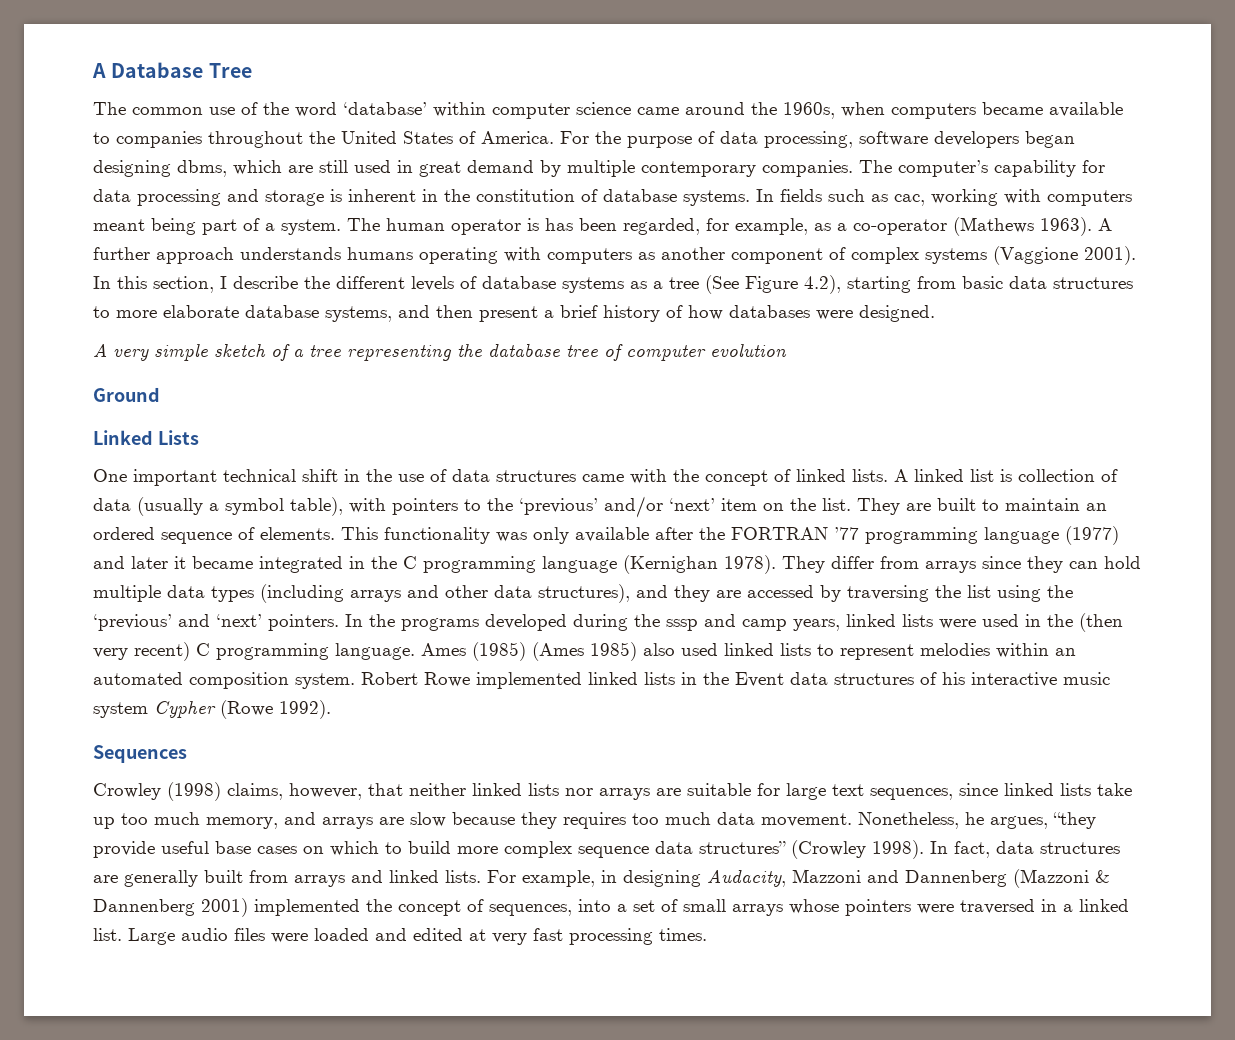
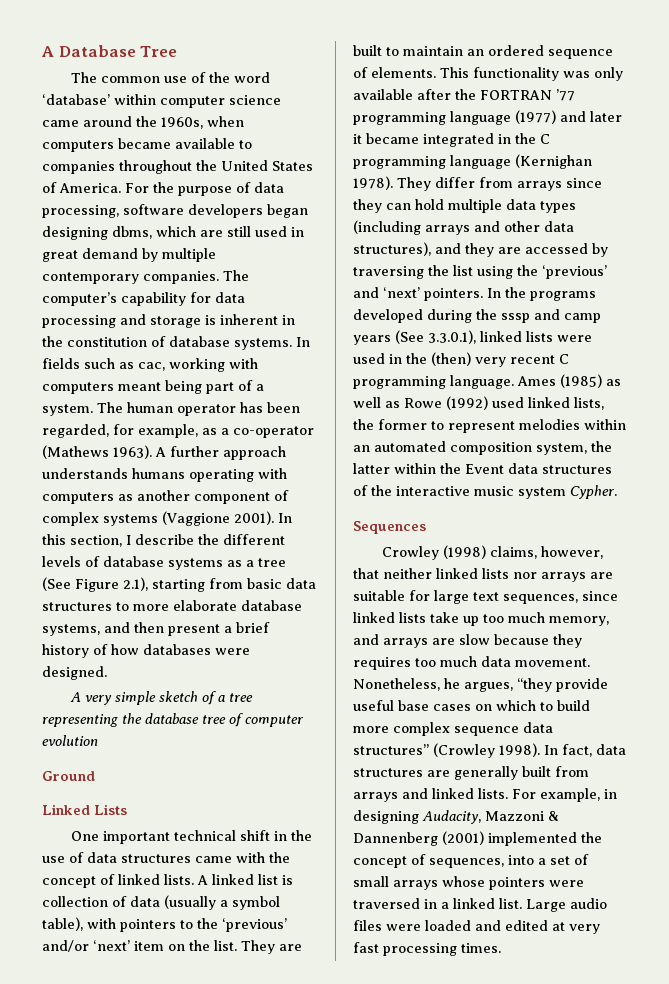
[527,218,539,231] is -> (236, 410) none
[804,275,841,294] 4.2), -> [123,577,148,591] 2.1),
[793,619,840,631] years, -> [353,330,476,345] years (See 3.3.0.1),
[1079,613,1123,632] [93,642,190,661] (then very recent) -> [431,352,555,367] (then) very recent
[532,642,811,661] (Ames 1985) also used linked lists -> [606,379,621,386] [353,396,604,410] [353,419,427,430] as well as Rowe (1992) used linked lists, the former
[295,672,697,689] system. Robert Rowe implemented linked lists in -> [536,441,612,455] [353,463,436,474] system, the latter within
[942,672,965,685] his -> [371,485,392,496] the
[154,700,331,719] Cypher (Rowe 1992). -> [570,485,617,499] Cypher.
[867,869,1089,888] and Dannenberg (Mazzoni -> (544, 816) none
[201,898,248,917] 2001) -> [442,831,484,845] (2001)

